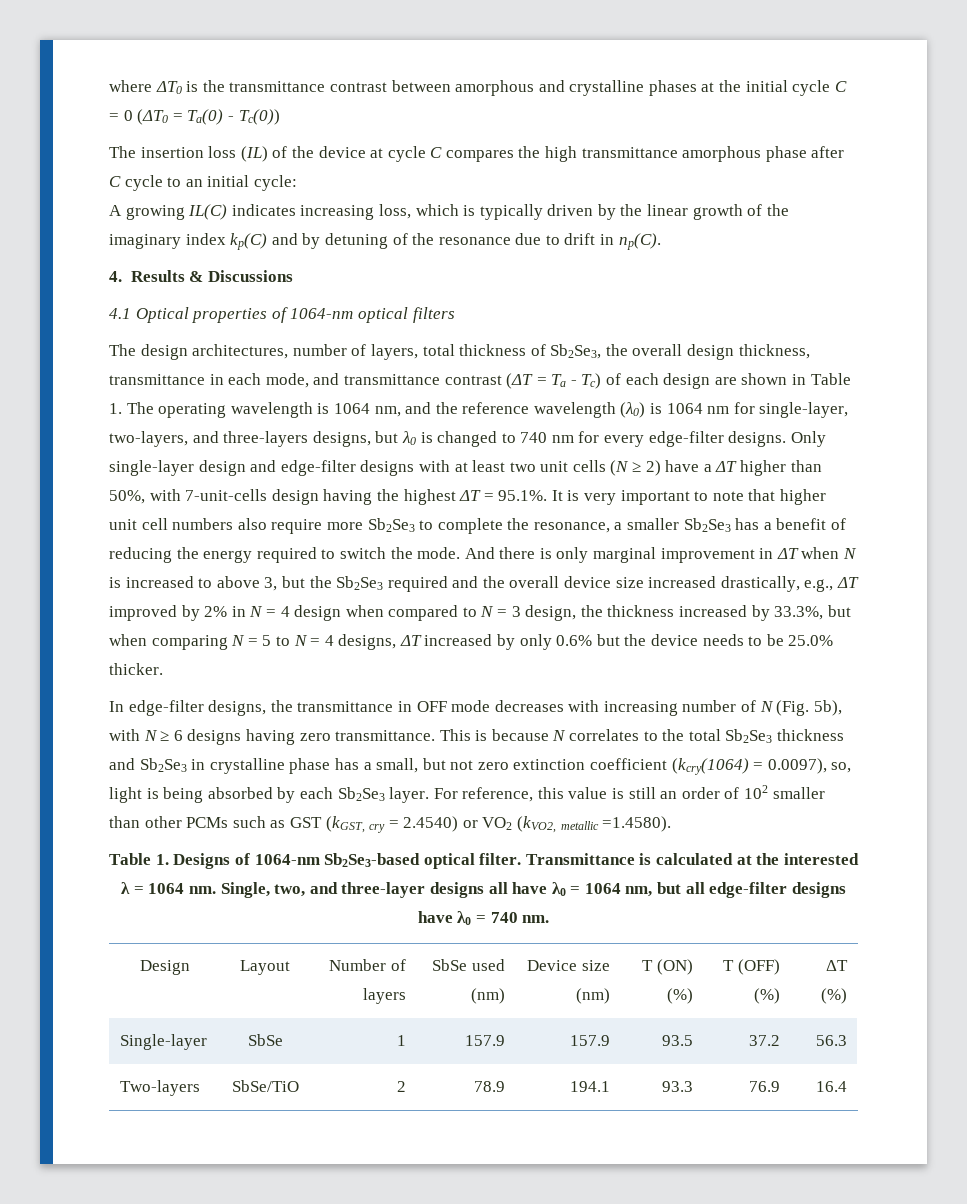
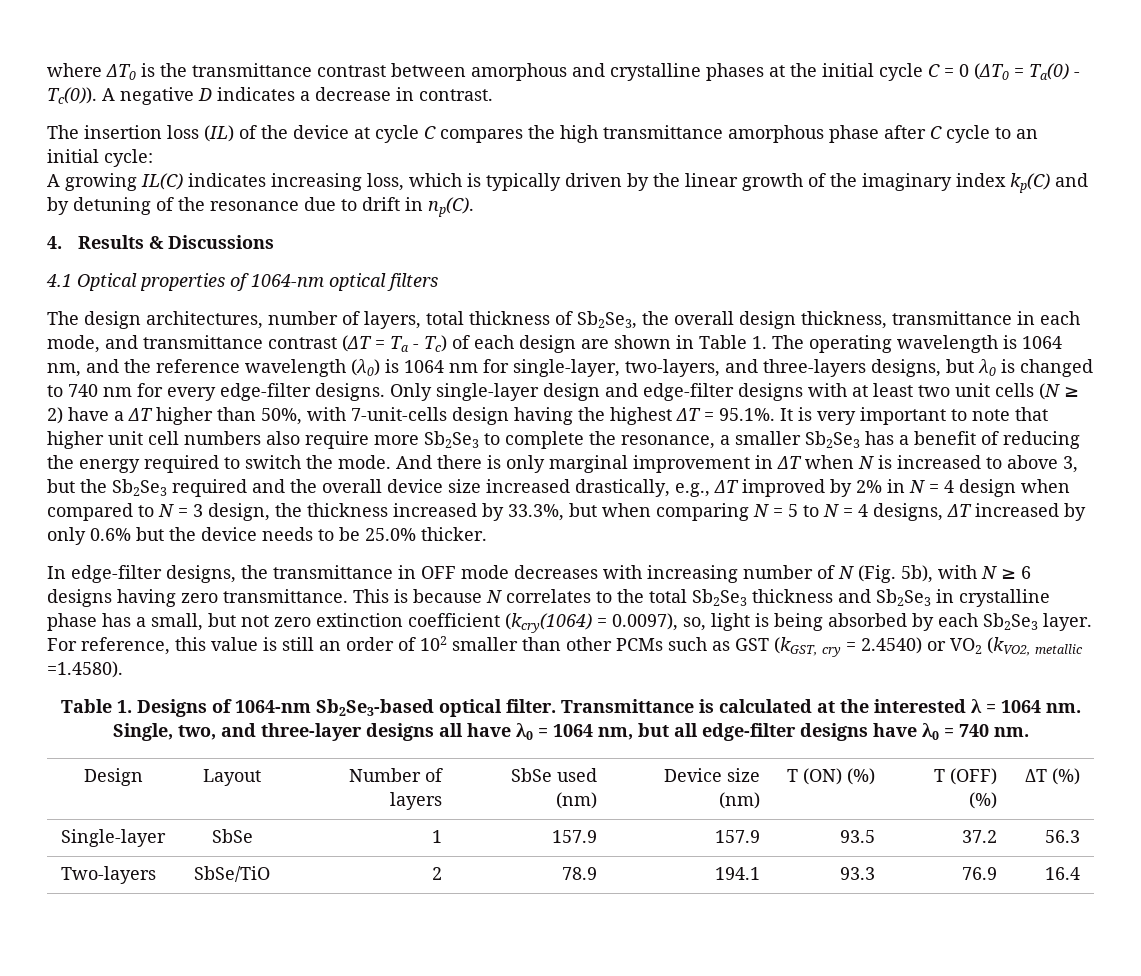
[238,109,280,125] Tc(0)) -> [47,87,493,105] Tc(0)). A negative D indicates a decrease in contrast.

